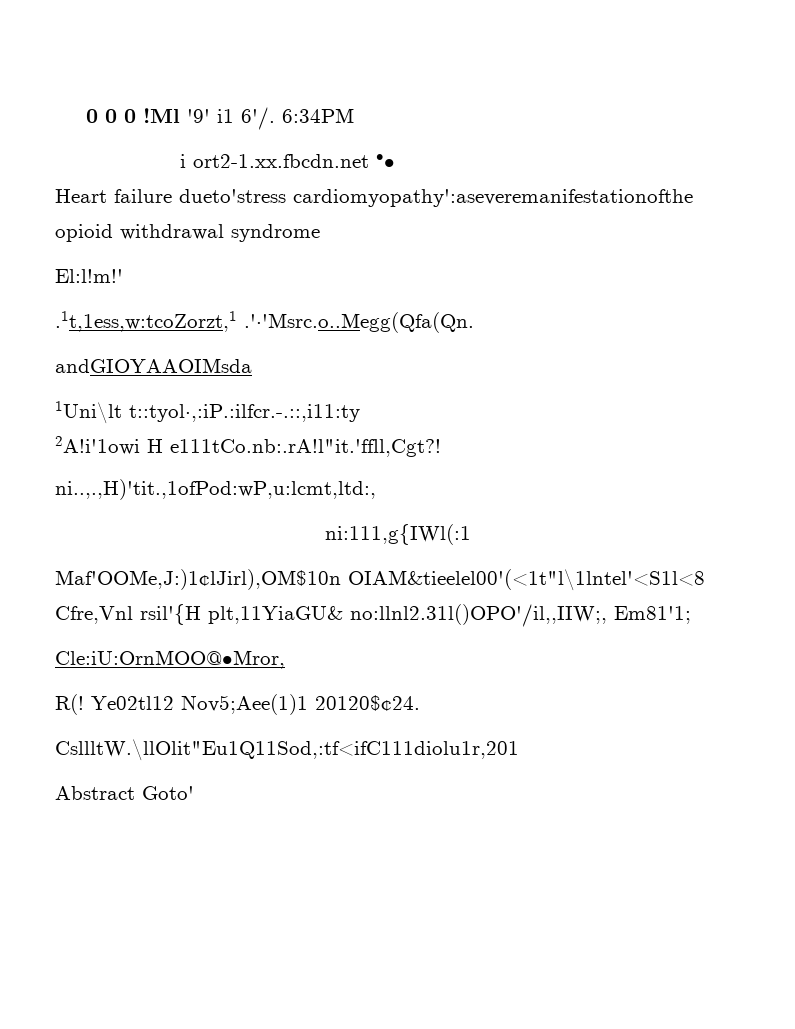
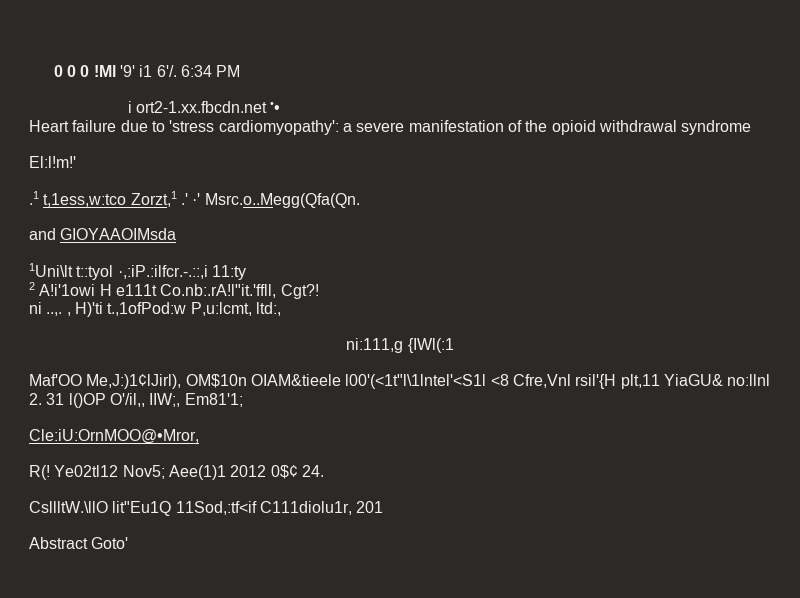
[282,108,355,123] 6:34PM -> [180,65,241,77] 6:34 PM
[179,189,693,207] [55,224,320,242] [55,269,123,283] [55,311,474,333] [55,358,252,373] [55,401,360,424] [55,436,441,457] [55,479,376,500] [324,524,471,545] [55,569,705,591] [55,604,691,627] [55,650,285,669] [55,694,420,715] [55,739,519,761] dueto'stress cardiomyopathy':aseveremanifestationofthe opioid withdrawal syndrome // El:l!m!' // .1t,1ess,w:tcoZorzt,1 .'·'Msrc.o..Megg(Qfa(Qn. // andGIOYAAOIMsda // 1Uni\lt t::tyol·,:iP.:ilfcr.-.::,i11:ty // 2A!i'1owi H e111tCo.nb:.rA!l"it.'ffll,Cgt?! // ni..,.,H)'tit.,1ofPod:wP,u:lcmt,ltd:, // ni:111,g{IWl(:1 // Maf'OOMe,J:)1¢lJirl),OM$10n OIAM&tieelel00'(<1t"l\1lntel'<S1l<8 Cfre,Vnl rsil'{H plt,11YiaGU& no:llnl2.31l()OPO'/il,,IIW;, Em81'1; // Cle:iU:OrnMOO@•Mror, // R(! Ye02tl12 Nov5;Aee(1)1 20120$¢24. // CsllltW.\llOlit"Eu1Q11Sod,:tf<ifC111diolu1r,201 -> [120,120,752,135] [29,156,76,168] [29,191,360,208] [29,228,177,240] [29,263,246,280] [29,282,319,299] [29,302,281,317] [346,338,454,353] [29,374,771,389] [29,393,243,408] [29,429,199,444] [29,465,324,480] [29,501,384,516] due to 'stress cardiomyopathy': a severe manifestation of the opioid withdrawal syndrome // El:l!m!' // .1 t,1ess,w:tco Zorzt,1 .' ·' Msrc.o..Megg(Qfa(Qn. // and GIOYAAOIMsda // 1Uni\lt t::tyol ·,:iP.:ilfcr.-.::,i 11:ty // 2 A!i'1owi H e111t Co.nb:.rA!l"it.'ffll, Cgt?! // ni ..,. , H)'ti t.,1ofPod:w P,u:lcmt, ltd:, // ni:111,g {IWl(:1 // Maf'OO Me,J:)1¢lJirl), OM$10n OIAM&tieele l00'(<1t"l\1lntel'<S1l <8 Cfre,Vnl rsil'{H plt,11 YiaGU& no:llnl 2. 31 l()OP O'/il,, IIW;, Em81'1; // Cle:iU:OrnMOO@•Mror, // R(! Ye02tl12 Nov5; Aee(1)1 2012 0$¢ 24. // CsllltW.\llO lit"Eu1Q 11Sod,:tf<if C111diolu1r, 201

